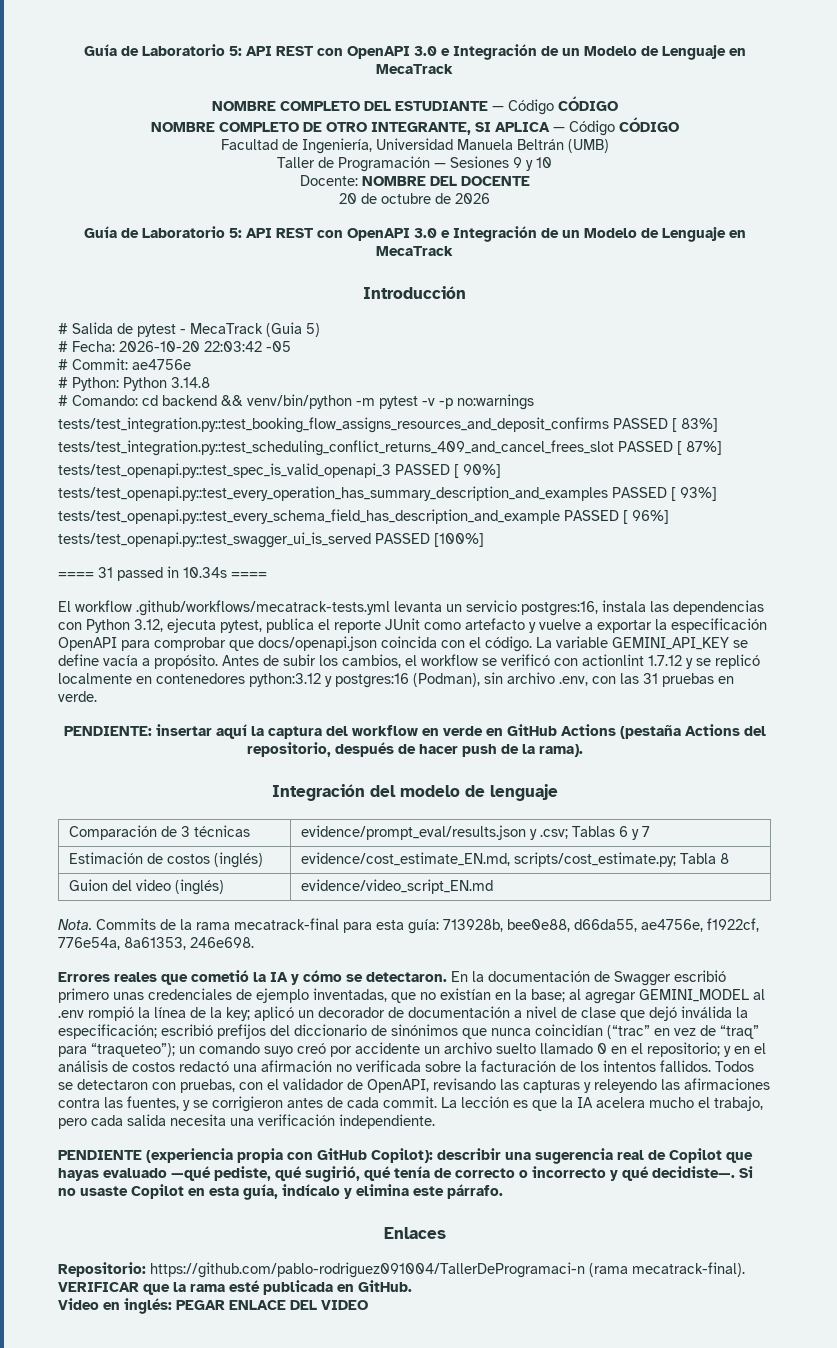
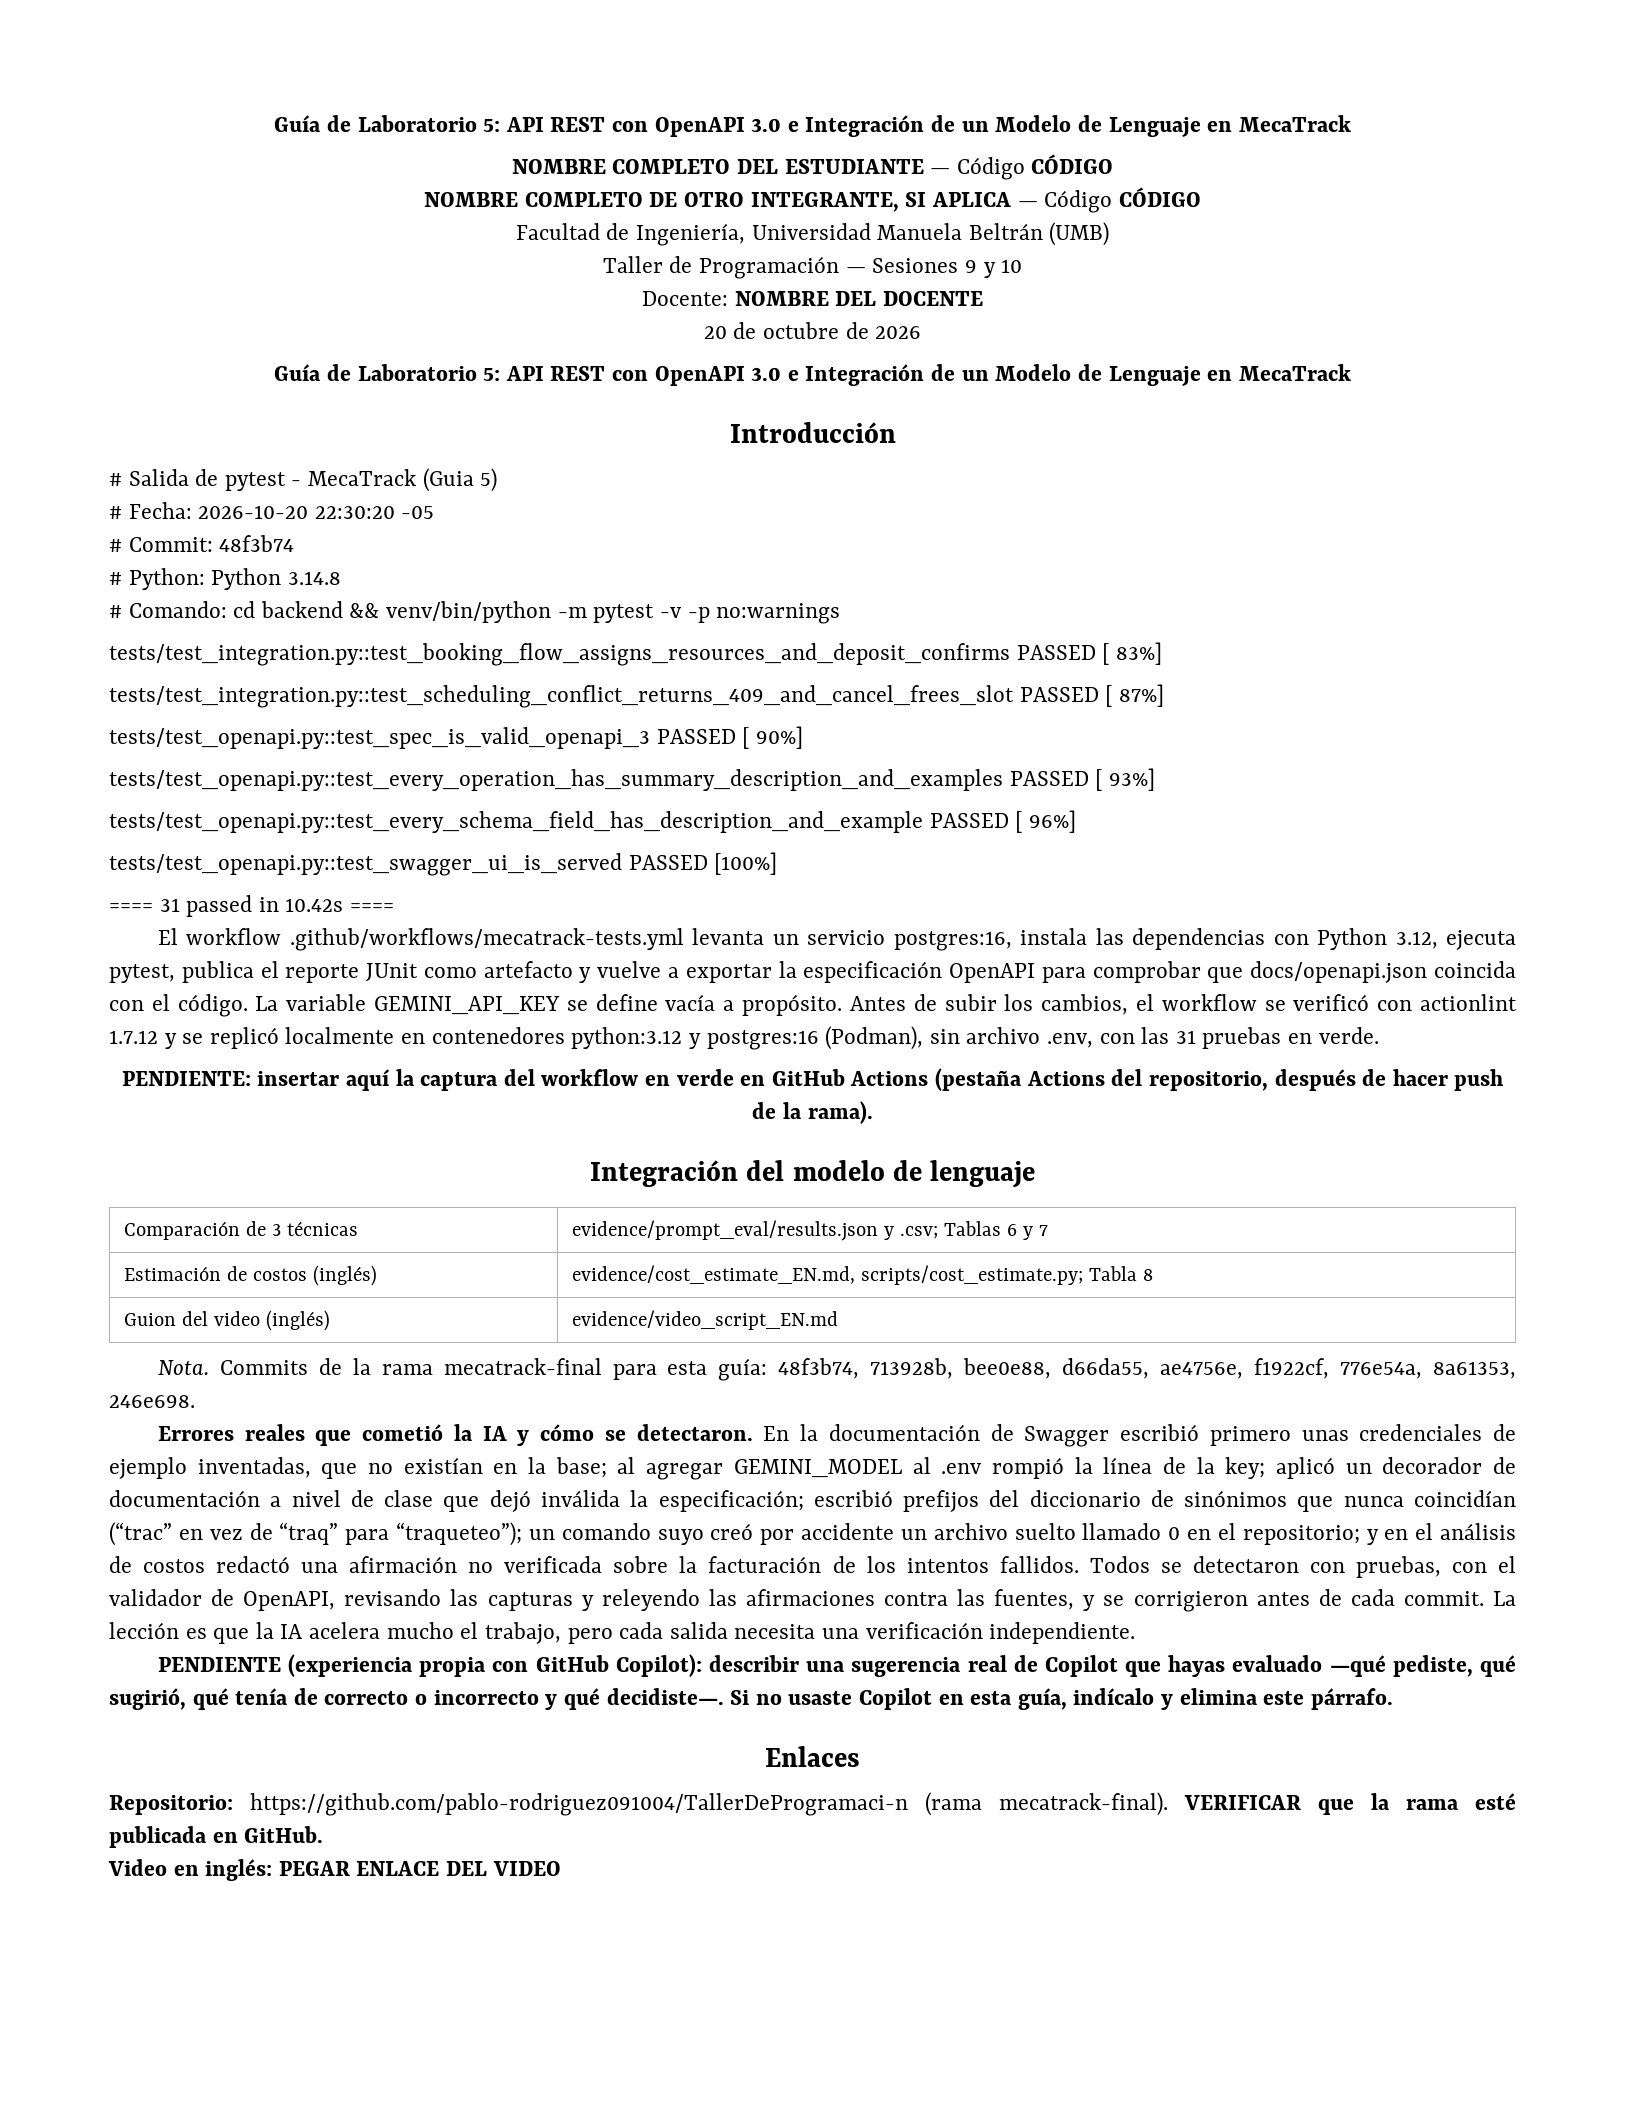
[204,341,262,352] 22:03:42 -> [314,506,395,519] 22:30:20
[132,359,191,370] ae4756e -> [219,535,295,552] 48f3b74
[183,567,227,578] 10.34s -> [285,898,344,912] 10.42s
(439, 926) none -> [778,1358,860,1379] 48f3b74,

